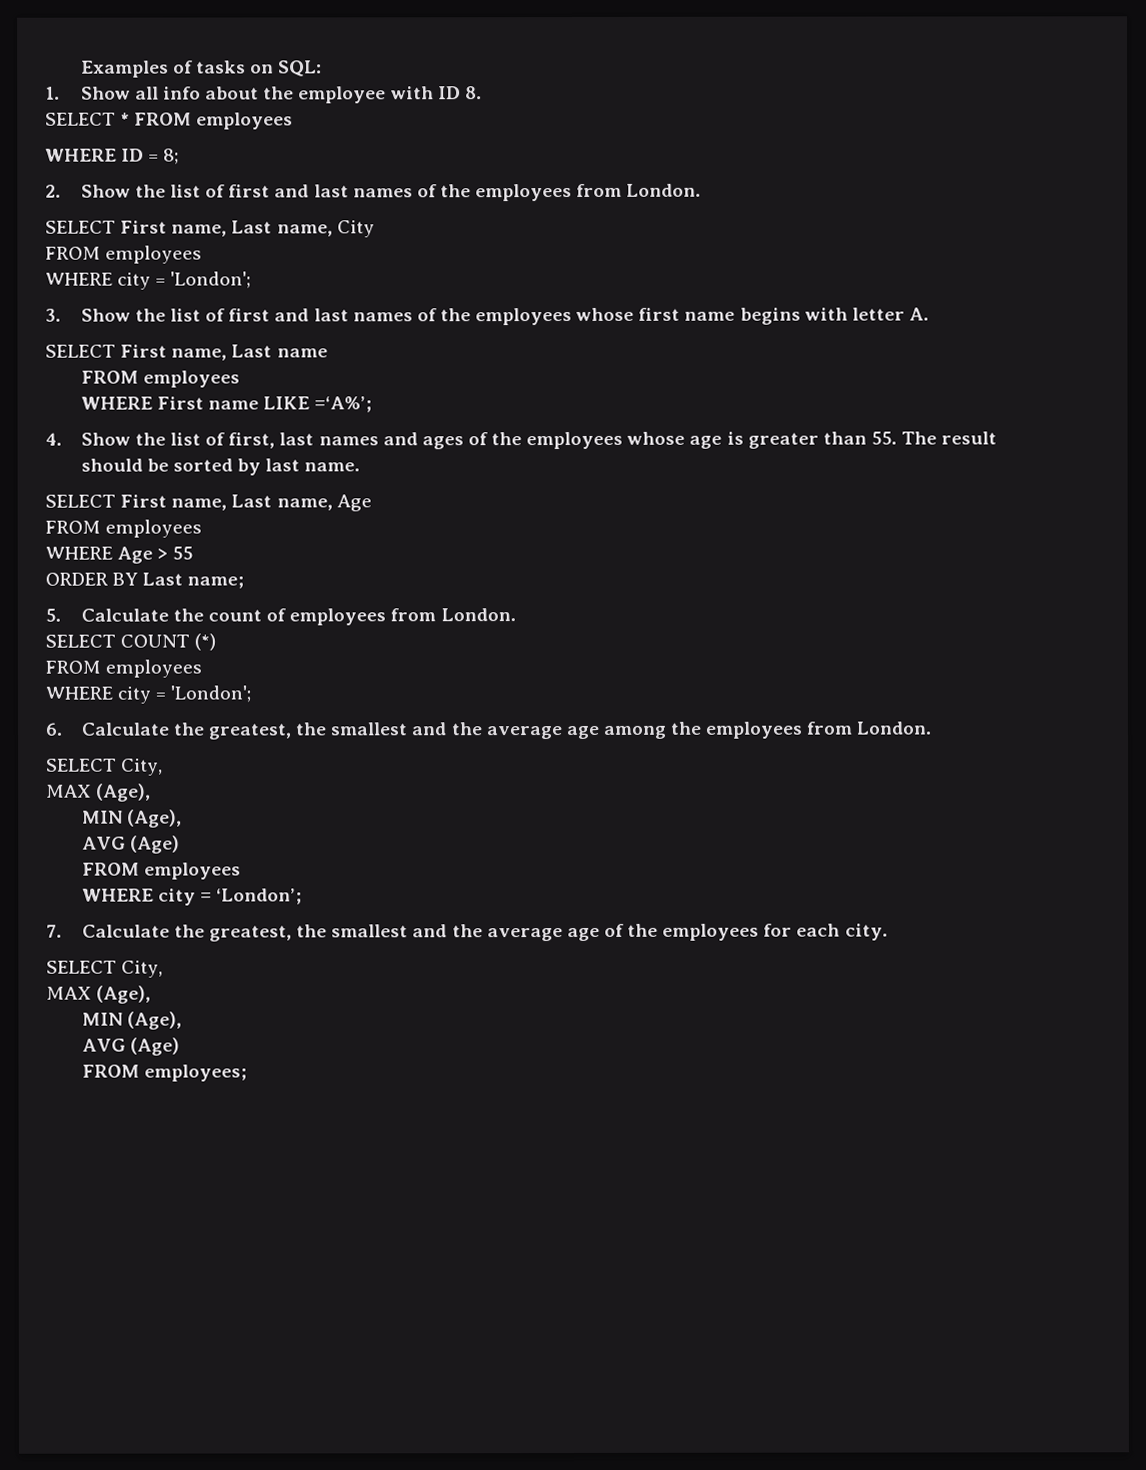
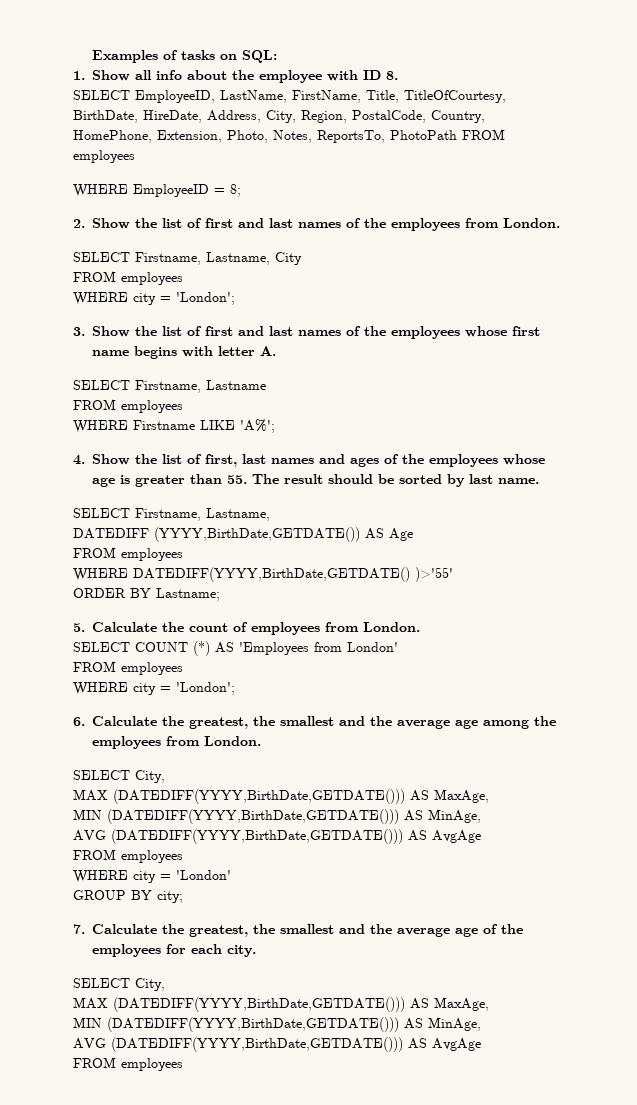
[120,112,294,130] [45,148,145,162] * FROM employees // WHERE ID -> [135,90,506,103] [73,110,485,123] [73,129,505,143] [73,150,135,163] [73,184,209,197] EmployeeID, LastName, FirstName, Title, TitleOfCourtesy, BirthDate, HireDate, Address, City, Region, PostalCode, Country, HomePhone, Extension, Photo, Notes, ReportsTo, PhotoPath FROM employees // WHERE EmployeeID
[120,220,333,237] First name, Last name, -> [135,252,270,265] Firstname, Lastname,
[120,344,328,361] [80,370,240,388] [80,396,373,413] First name, Last name // FROM employees // WHERE First name LIKE =‘A%’; -> [135,380,266,393] [73,399,183,413] [73,419,275,433] Firstname, Lastname // FROM employees // WHERE Firstname LIKE 'A%';
[120,494,333,511] First name, Last name, -> [135,508,270,521] [73,527,384,542] Firstname, Lastname, // DATEDIFF (YYYY,BirthDate,GETDATE()) AS
[117,546,194,564] Age > 55 -> [133,567,453,582] DATEDIFF(YYYY,BirthDate,GETDATE() )>'55'
[142,572,245,589] Last name; -> [156,588,220,601] Lastname;
(217, 642) none -> [215,642,398,655] AS 'Employees from London'
[96,783,152,802] [81,809,182,828] [81,835,180,854] [81,862,241,880] [81,888,303,906] (Age), // MIN (Age), // AVG (Age) // FROM employees // WHERE city = ‘London’; -> [113,789,489,804] [73,809,481,824] [73,829,481,844] [73,849,183,863] [73,870,231,883] [73,890,183,903] (DATEDIFF(YYYY,BirthDate,GETDATE())) AS MaxAge, // MIN (DATEDIFF(YYYY,BirthDate,GETDATE())) AS MinAge, // AVG (DATEDIFF(YYYY,BirthDate,GETDATE())) AS AvgAge // FROM employees // WHERE city = 'London' // GROUP BY city;
[96,985,152,1004] [81,1011,182,1030] [81,1037,180,1056] [81,1064,247,1082] (Age), // MIN (Age), // AVG (Age) // FROM employees; -> [113,997,489,1012] [73,1017,481,1032] [73,1037,481,1052] [73,1057,183,1071] (DATEDIFF(YYYY,BirthDate,GETDATE())) AS MaxAge, // MIN (DATEDIFF(YYYY,BirthDate,GETDATE())) AS MinAge, // AVG (DATEDIFF(YYYY,BirthDate,GETDATE())) AS AvgAge // FROM employees

